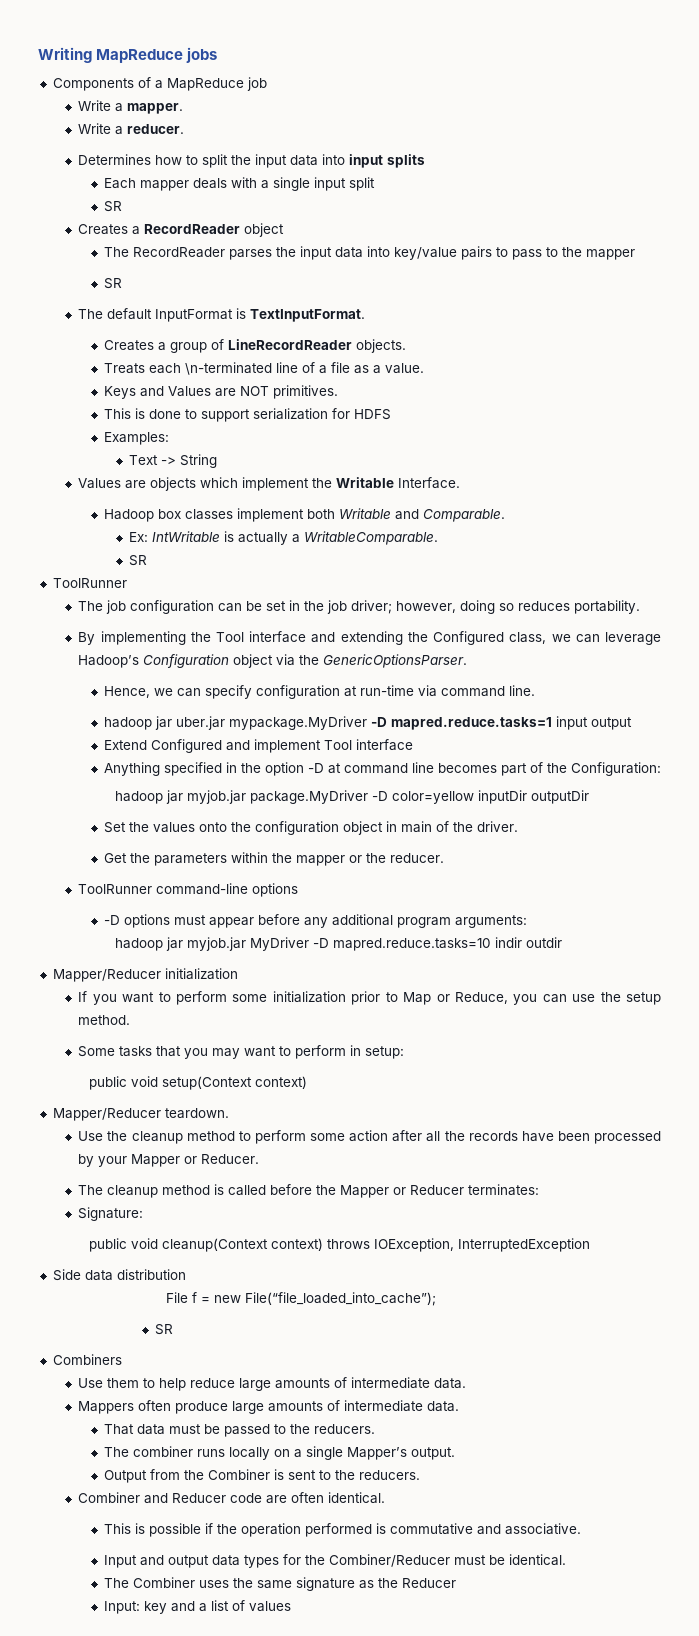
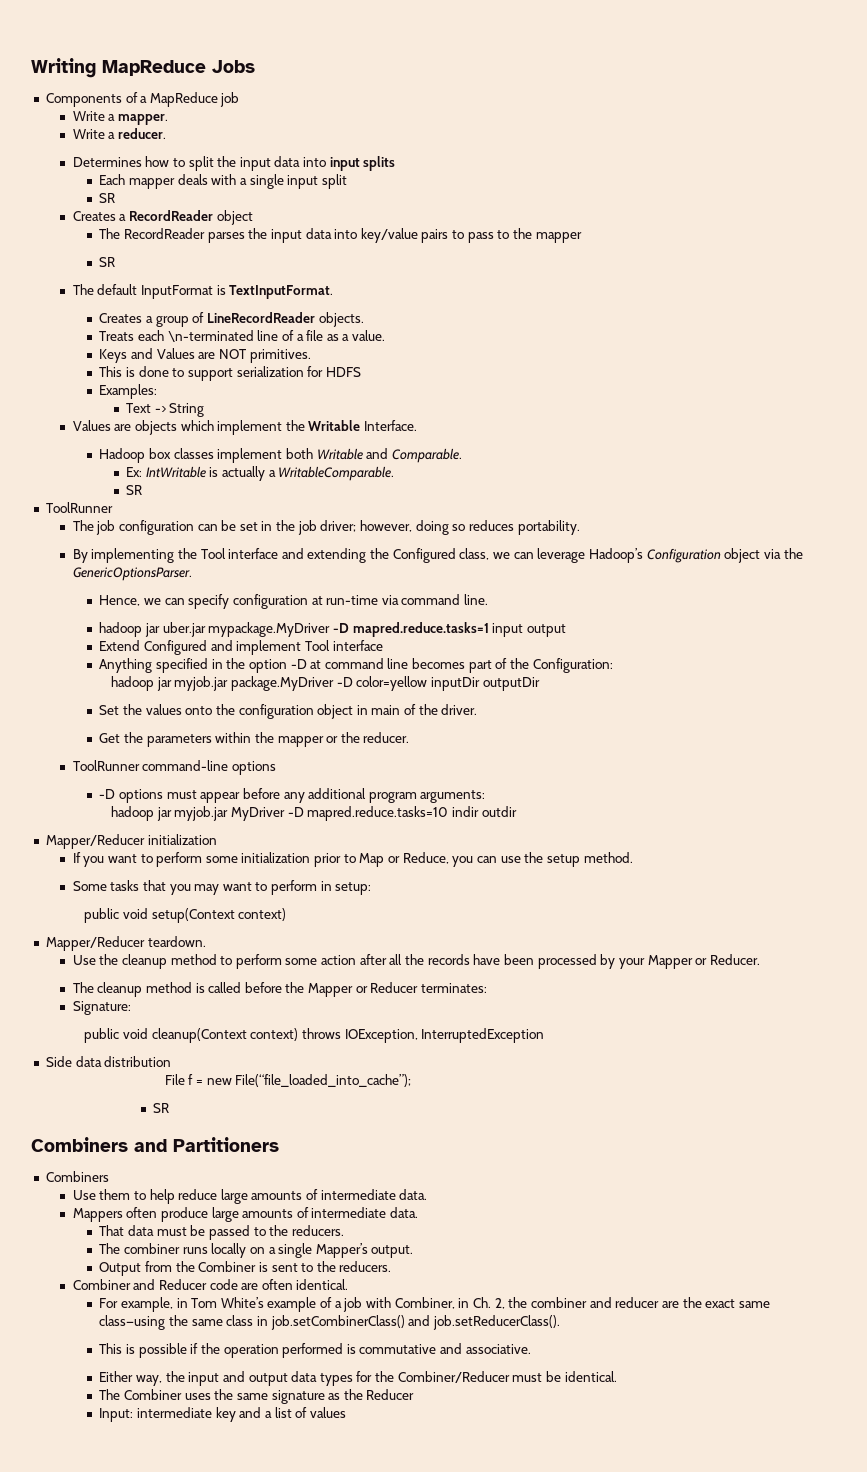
[186,47,218,63] jobs -> [212,60,255,73] Jobs
(173, 1329) none -> [31,1137,279,1152] // Combiners and Partitioners
(386, 1498) none -> [99,1297,770,1312] [99,1315,560,1330] // For example, in Tom White’s example of a job with Combiner, in Ch. 2, the combiner and reducer are the exact same class—using the same class in job.setCombinerClass() and job.setReducerClass().
[103,1555,137,1568] Input -> [99,1371,220,1386] Either way, the input
(140, 1607) none -> [136,1407,212,1418] intermediate

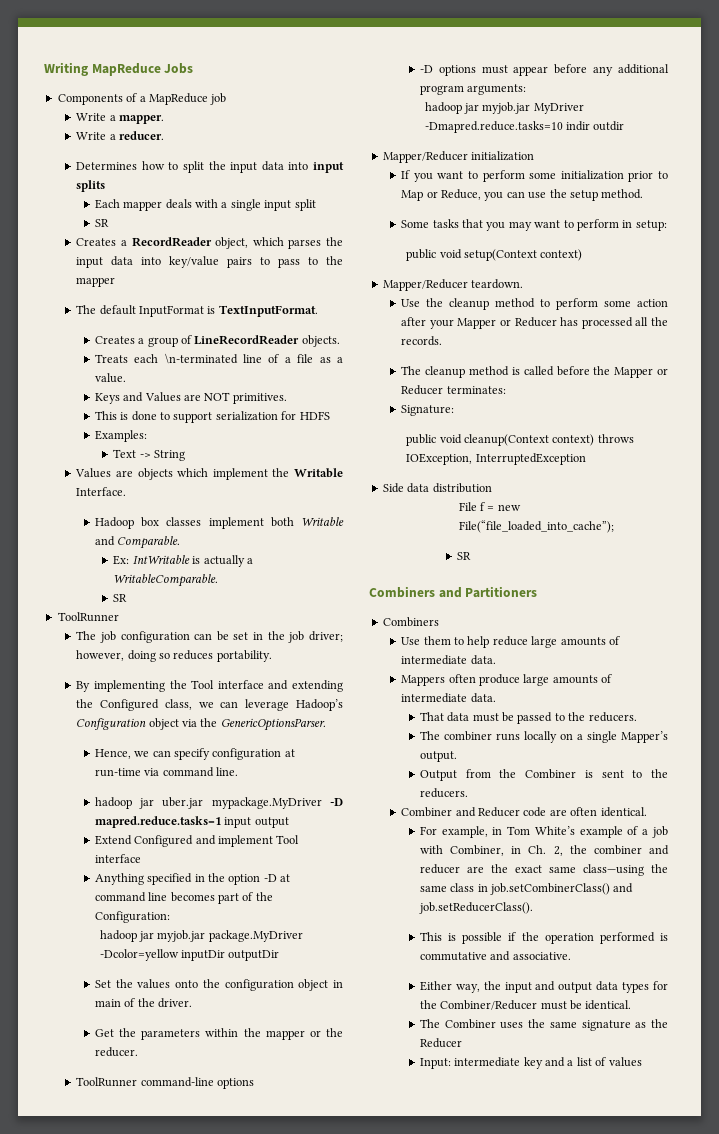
[216,210,253,225] [99,228,205,239] object // The RecordReader -> [215,237,284,249] object, which
[99,257,116,267] // SR -> (116, 282) none
[336,676,428,691] -D color=yellow -> [99,949,179,961] -Dcolor=yellow
[287,806,449,821] -D mapred.reduce.tasks=10 -> [424,121,563,133] -Dmapred.reduce.tasks=10
[389,954,760,969] all the records have been processed by your Mapper or Reducer. -> [429,317,668,329] [401,336,443,346] your Mapper or Reducer has processed all the records.

